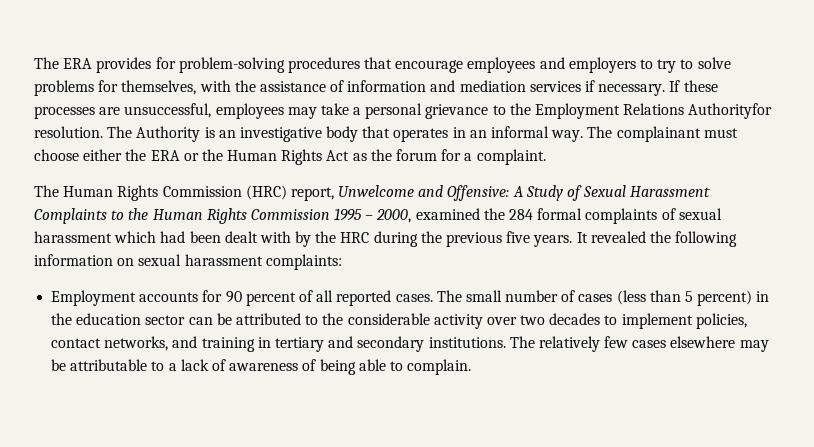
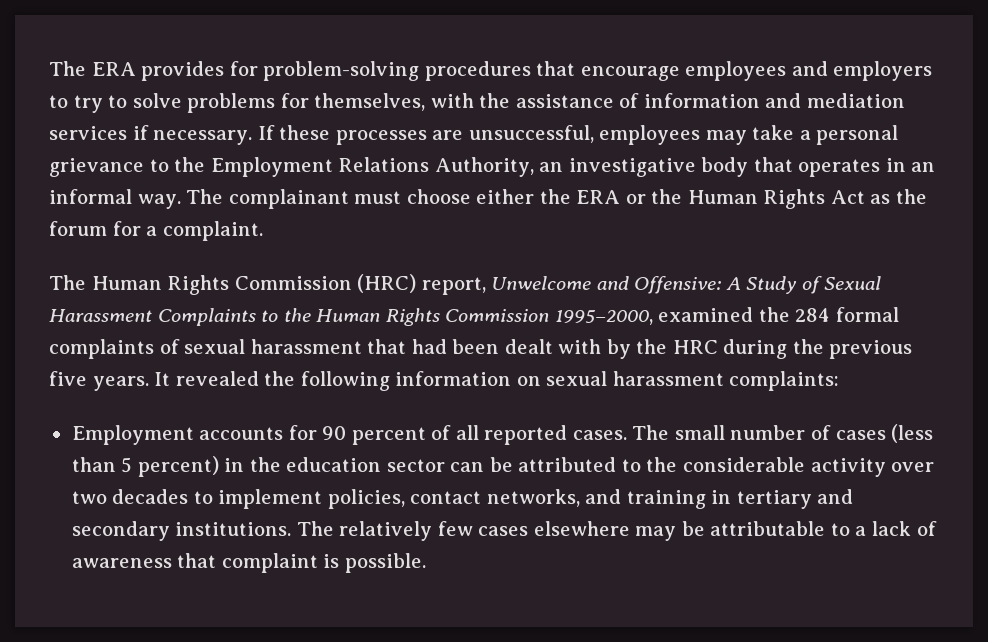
[688,103,773,119] [34,126,215,142] Authorityfor resolution. The Authority is -> [434,157,534,177] Authority,
[334,208,412,223] 1995 – 2000, -> [554,310,653,325] 1995–2000,
[114,231,157,243] which -> [367,339,407,354] that
[302,359,472,375] of being able to complain. -> [177,553,426,573] that complaint is possible.

